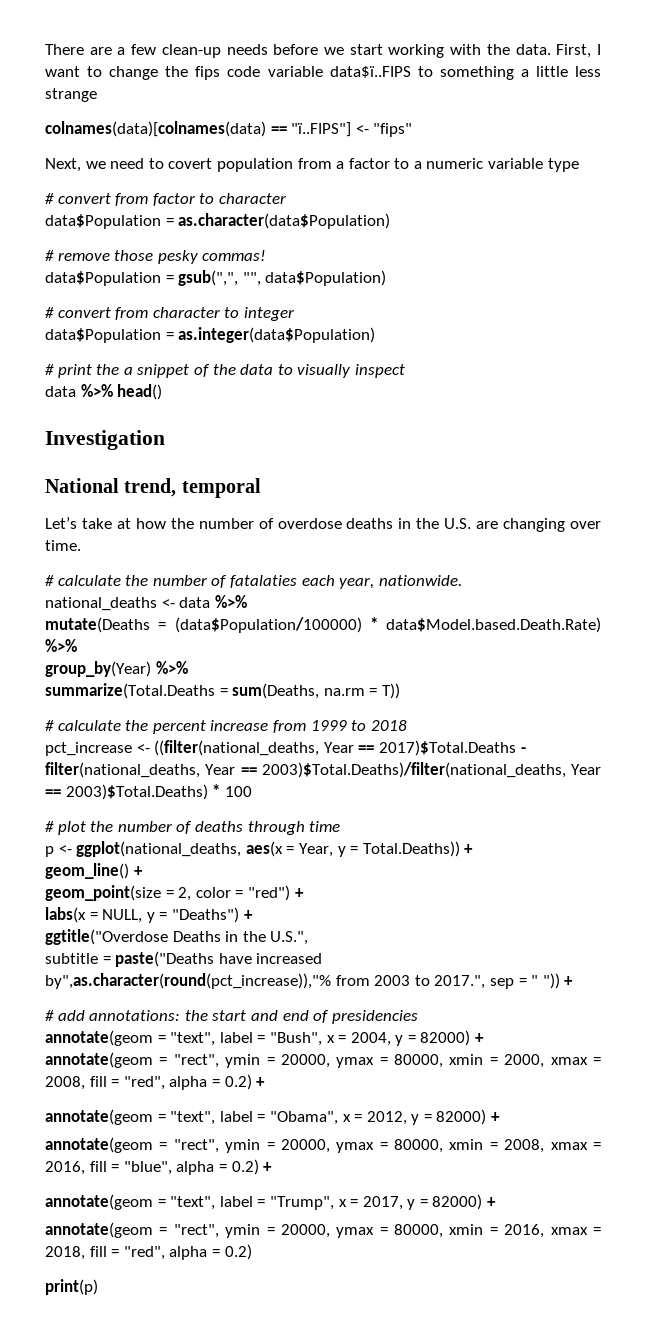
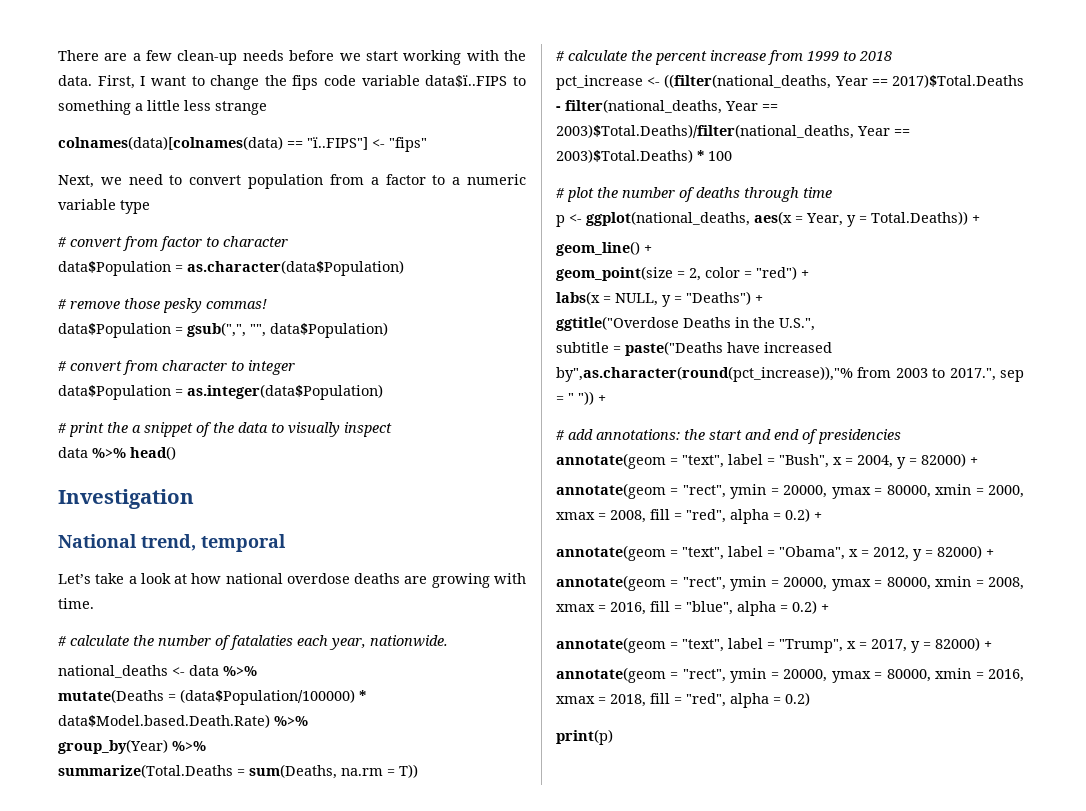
[168,158,213,169] covert -> [189,175,242,185] convert
[116,518,602,532] at how the number of overdose deaths in the U.S. are changing over -> [128,573,526,588] a look at how national overdose deaths are growing with

